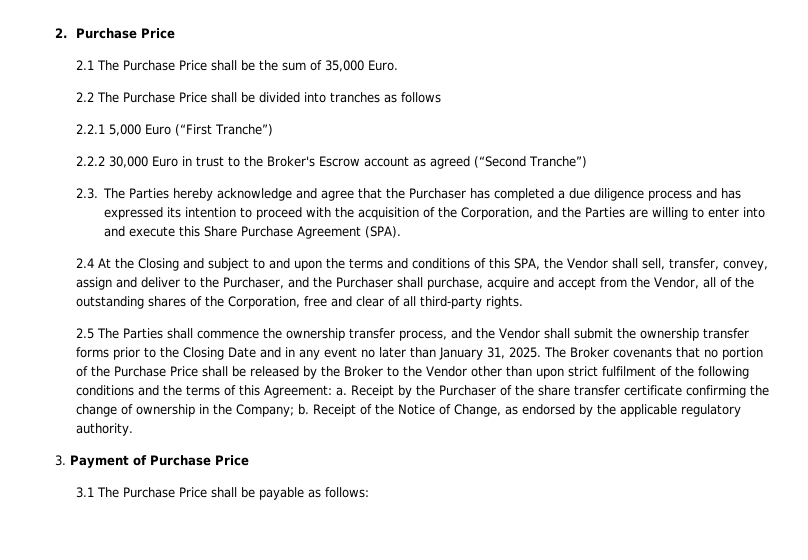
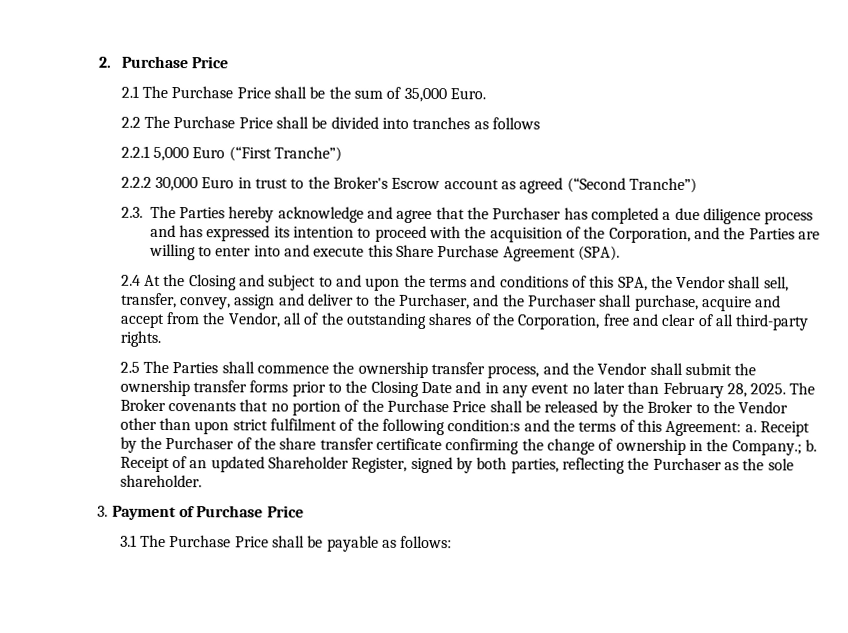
[439,347,506,360] January 31, -> [662,381,747,399] February 28,
[76,385,135,396] conditions -> [447,419,521,432] condition:s
[236,404,295,417] Company; -> [731,440,802,456] Company.;
[375,404,742,417] [76,423,134,436] the Notice of Change, as endorsed by the applicable regulatory authority. -> [189,456,794,474] [119,474,202,488] an updated Shareholder Register, signed by both parties, reflecting the Purchaser as the sole shareholder.

